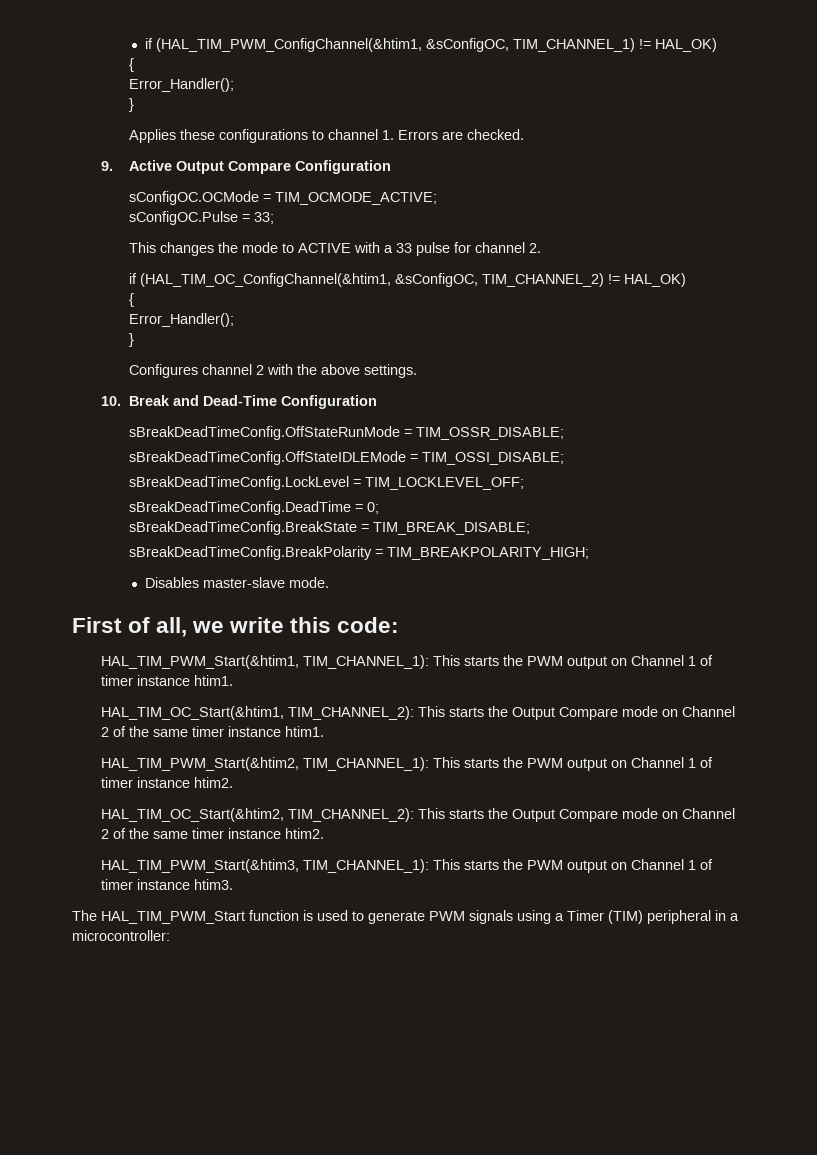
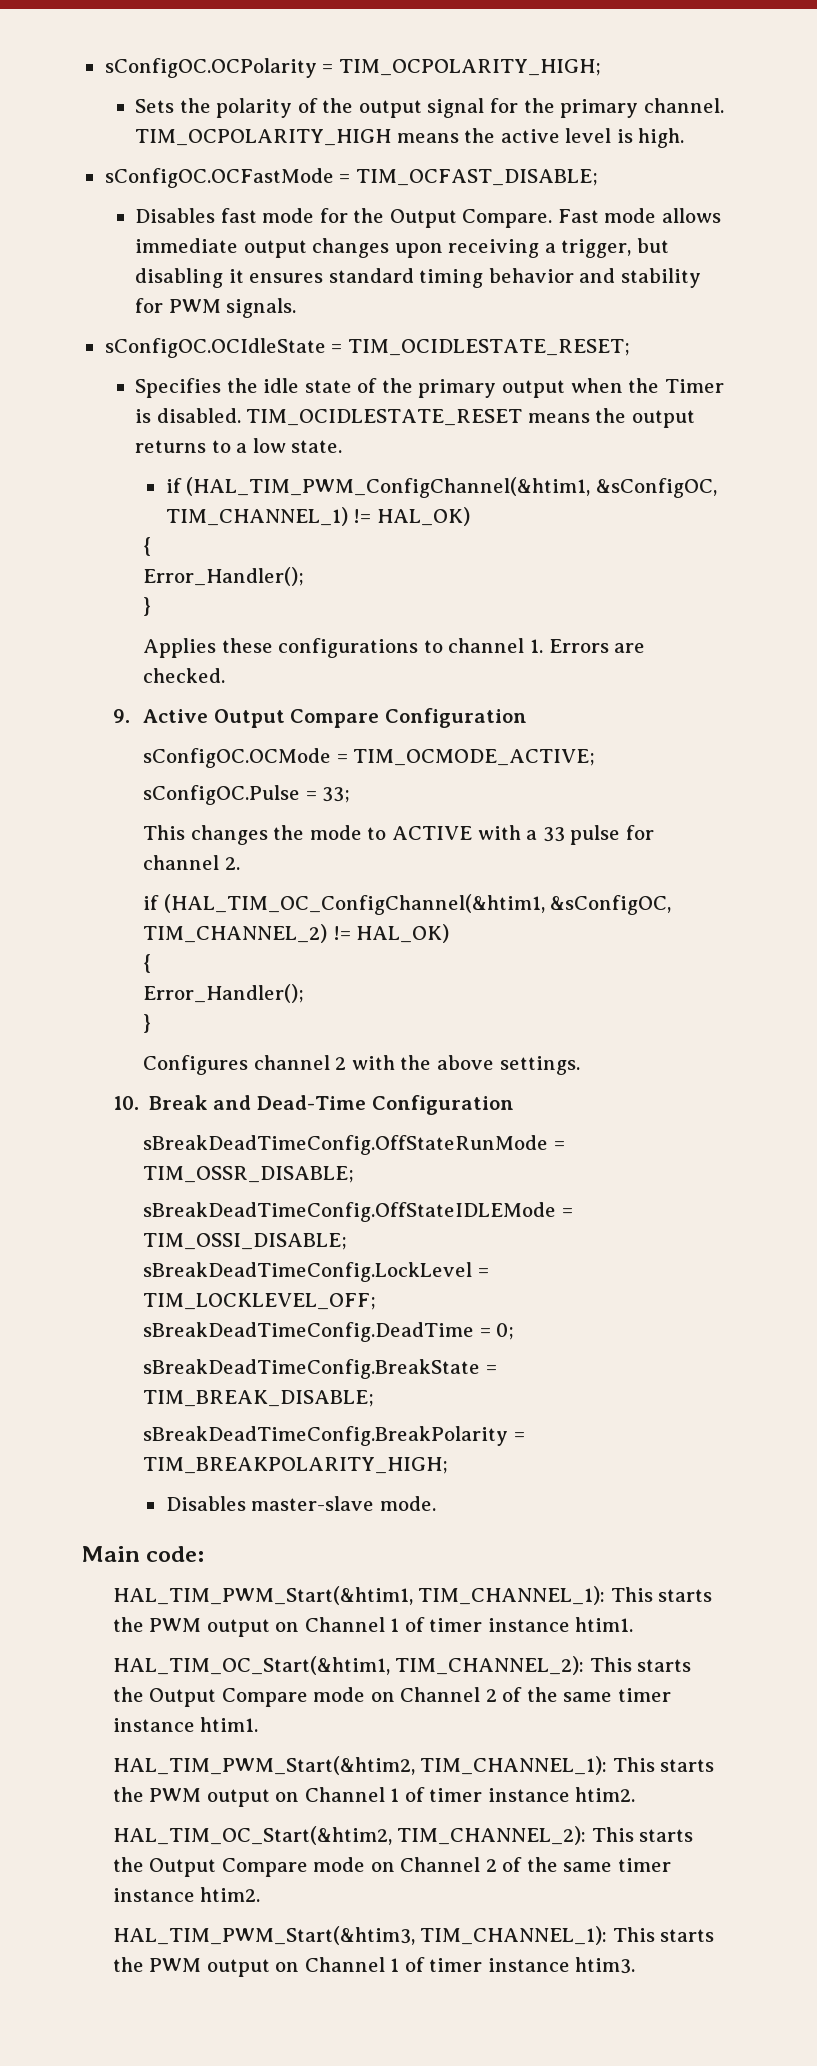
(145, 43) none -> [104,58,601,78] [135,98,724,118] [135,128,685,148] [104,168,598,188] [135,208,722,228] [135,238,669,258] [135,268,701,288] [135,298,297,318] [104,338,630,358] [135,378,724,398] [135,408,695,428] [135,438,343,453] sConfigOC.OCPolarity = TIM_OCPOLARITY_HIGH; // Sets the polarity of the output signal for the primary channel. TIM_OCPOLARITY_HIGH means the active level is high. // sConfigOC.OCFastMode = TIM_OCFAST_DISABLE; // Disables fast mode for the Output Compare. Fast mode allows immediate output changes upon receiving a trigger, but disabling it ensures standard timing behavior and stability for PWM signals. // sConfigOC.OCIdleState = TIM_OCIDLESTATE_RESET; // Specifies the idle state of the primary output when the Timer is disabled. TIM_OCIDLESTATE_RESET means the output returns to a low state. //
[72,617,332,637] First of all, we write this -> [82,1546,140,1562] Main
[72,910,739,924] [72,930,170,941] // The HAL_TIM_PWM_Start function is used to generate PWM signals using a Timer (TIM) peripheral in a microcontroller: -> (636, 1965) none

